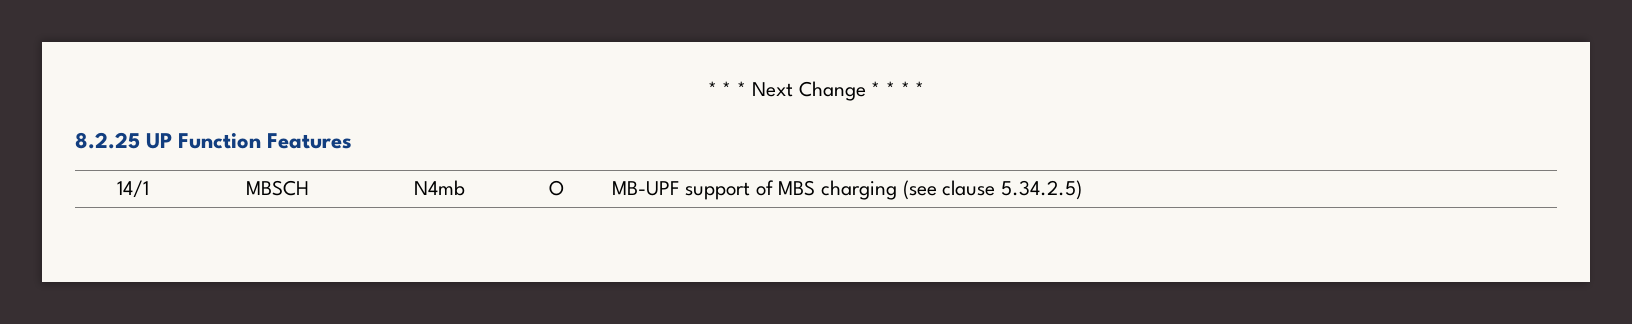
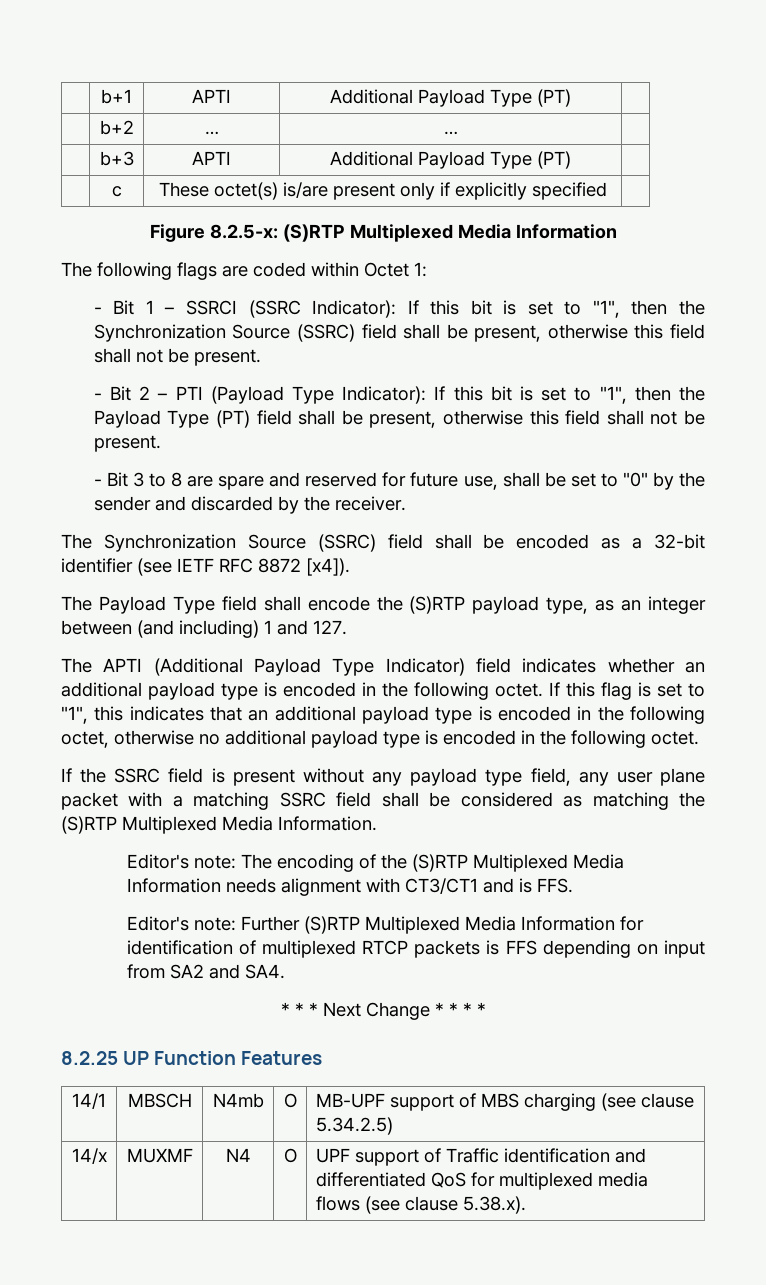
(707, 88) none -> [101,89,132,104] [192,89,231,103] [330,89,571,107] [99,120,134,135] [204,131,219,135] [443,131,458,135] [99,151,134,166] [192,151,231,165] [330,151,571,169] [111,186,122,197] [158,182,607,200] [149,224,617,242] [61,262,427,280] [93,300,705,318] [93,324,705,342] [93,348,261,366] [93,386,705,404] [93,410,706,428] [93,435,161,452] [93,472,705,490] [93,496,406,514] [61,534,705,552] [61,558,350,576] [61,596,706,614] [61,620,347,638] [61,658,705,676] [61,682,705,700] [61,706,706,724] [61,730,699,748] [61,768,705,786] [61,792,705,810] [61,816,377,834] [126,854,624,872] [126,878,573,896] [126,916,644,934] [126,940,705,958] [126,964,285,979] | b+1 | APTI | Additional Payload Type (PT) | // | b+2 | … | … | // | b+3 | APTI | Additional Payload Type (PT) | // | c | These octet(s) is/are present only if explicitly specified | // Figure 8.2.5-x: (S)RTP Multiplexed Media Information // The following flags are coded within Octet 1: // - Bit 1 – SSRCI (SSRC Indicator): If this bit is set to "1", then the Synchronization Source (SSRC) field shall be present, otherwise this field shall not be present. // - Bit 2 – PTI (Payload Type Indicator): If this bit is set to "1", then the Payload Type (PT) field shall be present, otherwise this field shall not be present. // - Bit 3 to 8 are spare and reserved for future use, shall be set to "0" by the sender and discarded by the receiver. // The Synchronization Source (SSRC) field shall be encoded as a 32-bit identifier (see IETF RFC 8872 [x4]). // The Payload Type field shall encode the (S)RTP payload type, as an integer between (and including) 1 and 127. // The APTI (Additional Payload Type Indicator) field indicates whether an additional payload type is encoded in the following octet. If this flag is set to "1", this indicates that an additional payload type is encoded in the following octet, otherwise no additional payload type is encoded in the following octet. // If the SSRC field is present without any payload type field, any user plane packet with a matching SSRC field shall be considered as matching the (S)RTP Multiplexed Media Information. // Editor's note: The encoding of the (S)RTP Multiplexed Media Information needs alignment with CT3/CT1 and is FFS. // Editor's note: Further (S)RTP Multiplexed Media Information for identification of multiplexed RTCP packets is FFS depending on input from SA2 and SA4. //
(1082, 190) none -> [71,1148,107,1164] [126,1148,193,1163] [225,1148,251,1162] [283,1148,297,1163] [315,1148,646,1166] [315,1172,648,1190] [315,1196,526,1214] // 14/x | MUXMF | N4 | O | UPF support of Traffic identification and differentiated QoS for multiplexed media flows (see clause 5.38.x).

